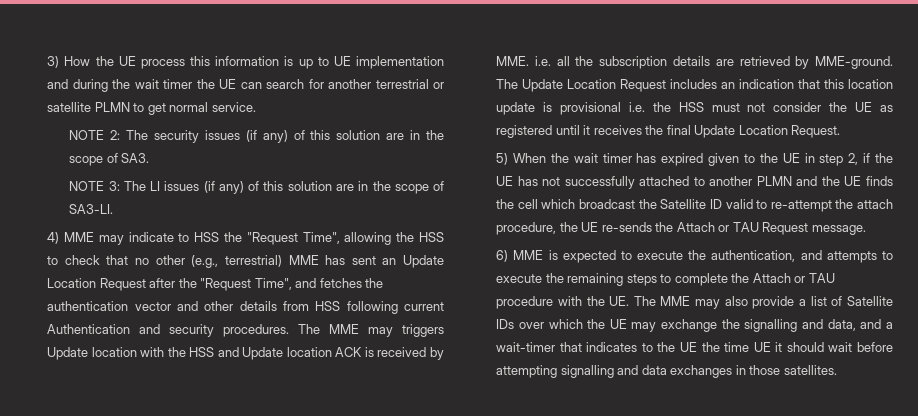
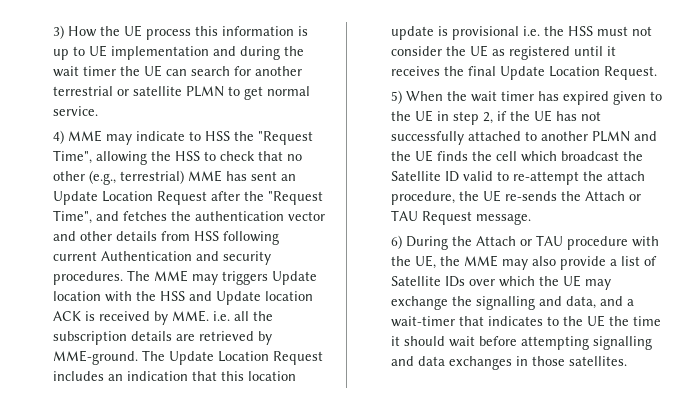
[69,130,444,143] [69,153,150,166] [69,181,444,194] [69,204,114,214] // NOTE 2: The security issues (if any) of this solution are in the scope of SA3. // NOTE 3: The LI issues (if any) of this solution are in the scope of SA3-LI. -> (98, 111) none
[513,250,893,263] [496,273,728,286] MME is expected to execute the authentication, and attempts to execute the remaining steps to complete -> [405,236,448,250] During
[609,296,656,306] UE. The -> [414,255,460,269] UE, the
[753,342,771,352] UE -> (661, 321) none

